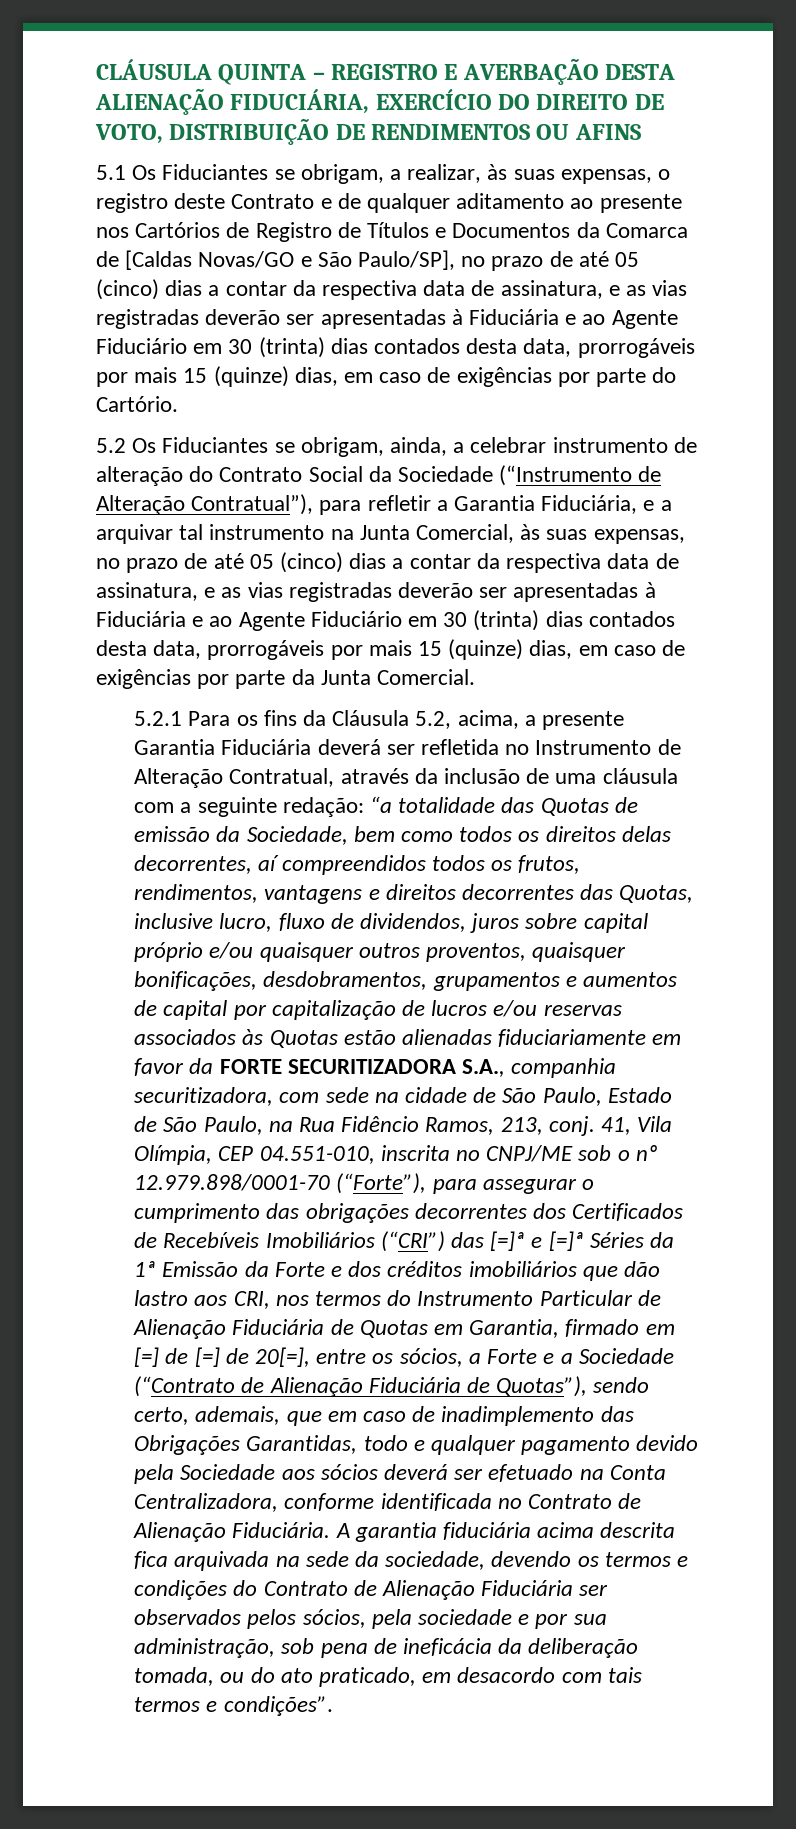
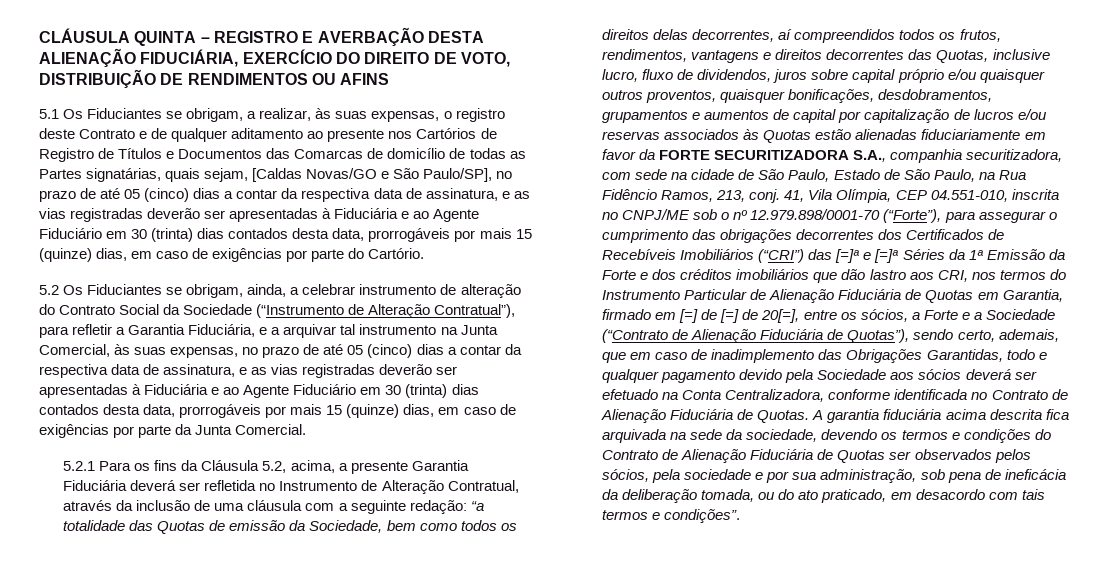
[576,222,688,238] [96,251,119,267] da Comarca de -> [266,148,526,159] [39,168,249,182] das Comarcas de domicílio de todas as Partes signatárias, quais sejam,
[232,1522,331,1538] Fiduciária. -> [670,409,810,423] Fiduciária de Quotas.
(574, 1588) none -> [817,449,886,463] de Quotas

